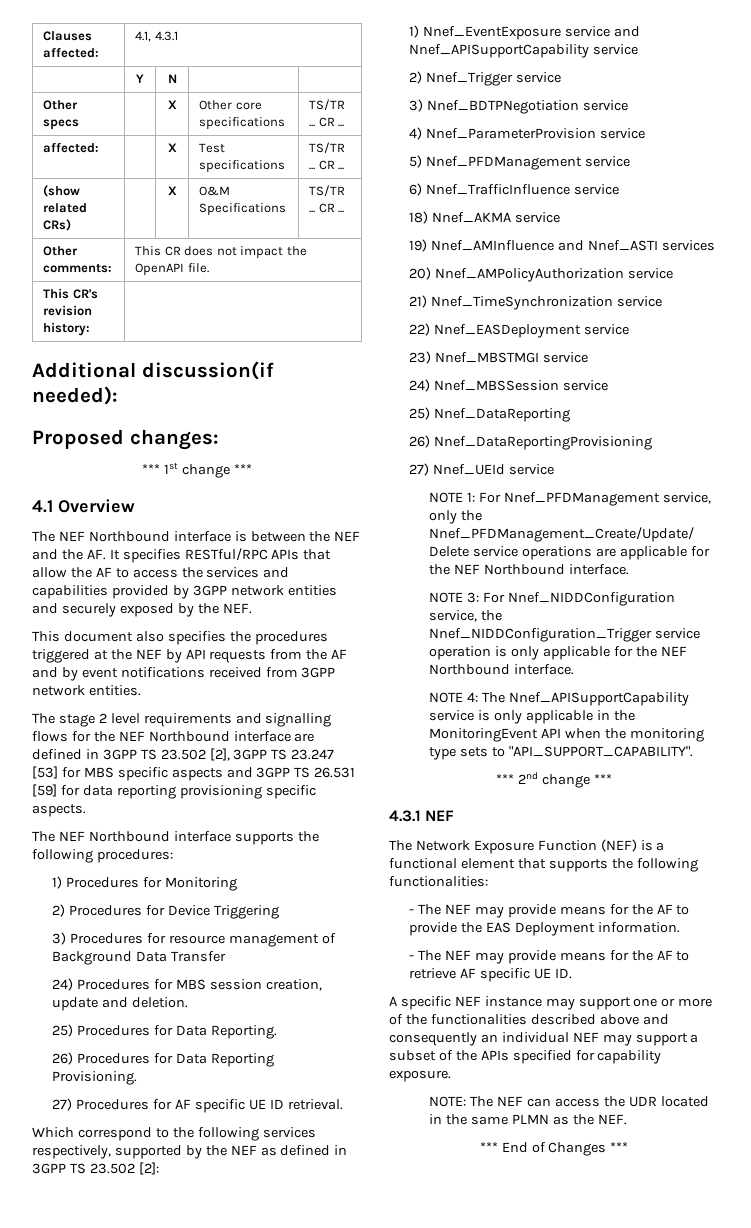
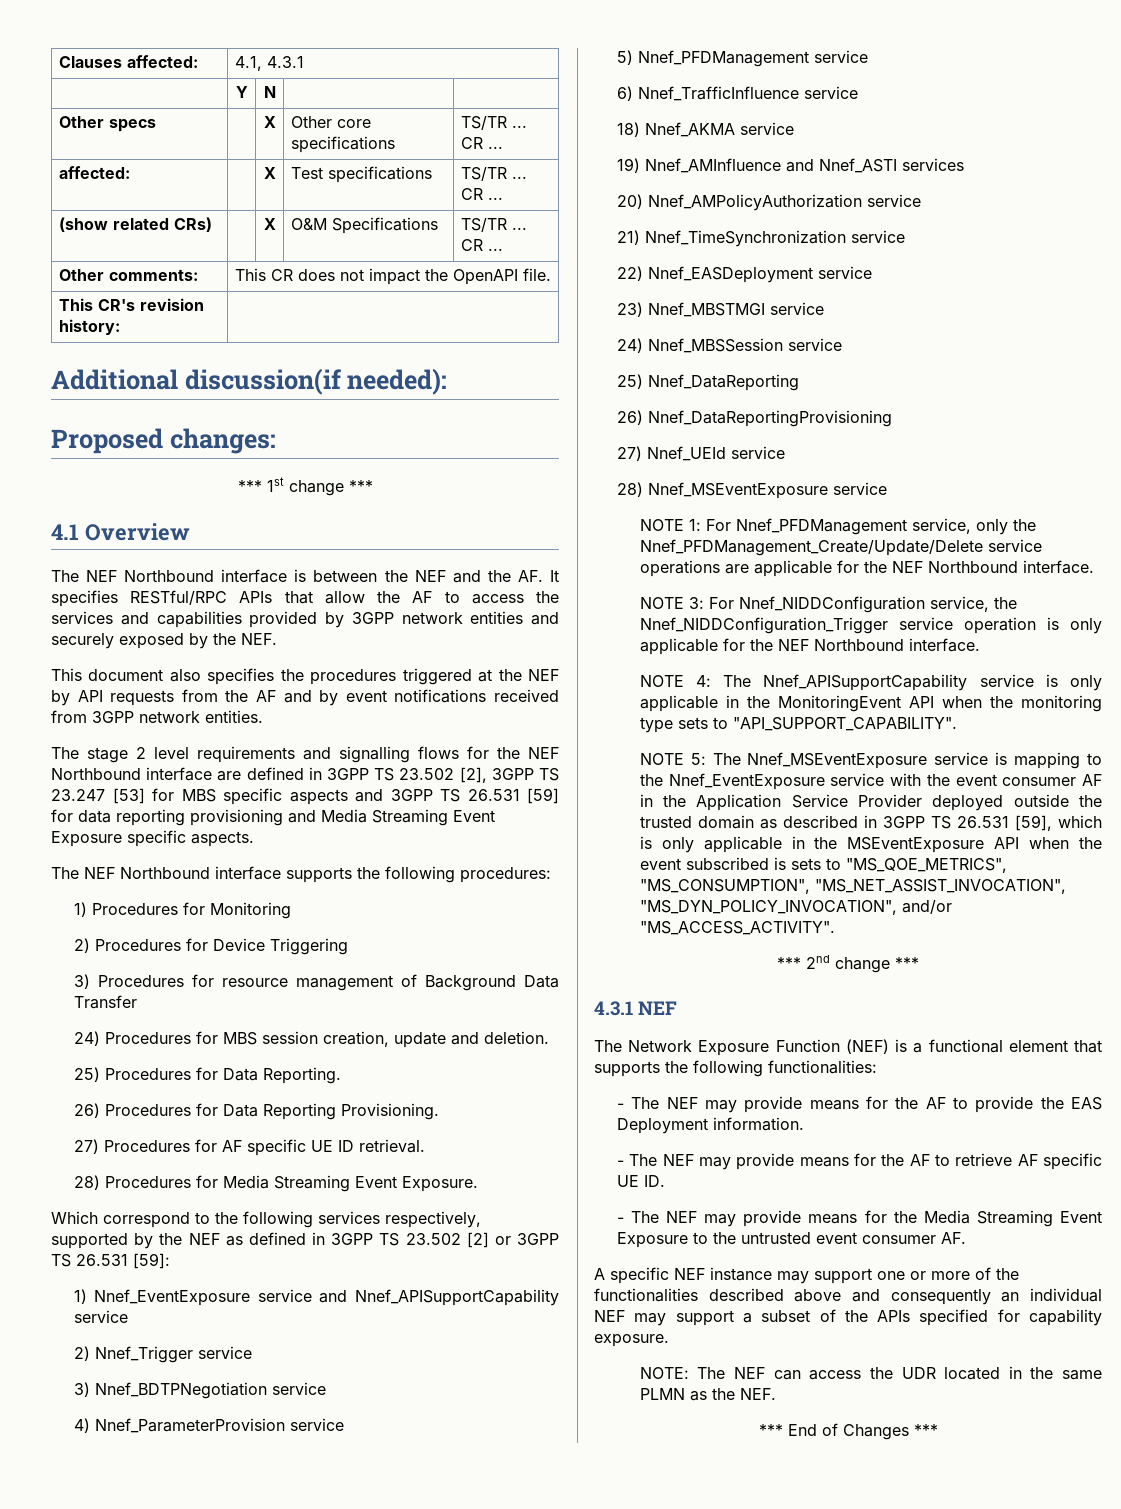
(262, 792) none -> [288,809,495,826] [51,831,122,847] and Media Streaming Event Exposure
(343, 1104) none -> [73,1175,478,1192] // 28) Procedures for Media Streaming Event Exposure.
[138,1162,159,1175] [2]: -> [466,1232,560,1248] [51,1253,170,1269] [2] or 3GPP TS 26.531 [59]:
(555, 469) none -> [616,482,887,499] // 28) Nnef_MSEventExposure service
(694, 751) none -> [639,752,1102,769] [639,773,1102,790] [639,794,1102,811] [639,815,1102,831] [639,836,1102,853] [639,857,1007,873] [639,879,1066,894] [639,900,952,915] [639,921,835,935] // NOTE 5: The Nnef_MSEventExposure service is mapping to the Nnef_EventExposure service with the event consumer AF in the Application Service Provider deployed outside the trusted domain as described in 3GPP TS 26.531 [59], which is only applicable in the MSEventExposure API when the event subscribed is sets to "MS_QOE_METRICS", "MS_CONSUMPTION", "MS_NET_ASSIST_INVOCATION", "MS_DYN_POLICY_INVOCATION", and/or "MS_ACCESS_ACTIVITY".
(572, 973) none -> [616,1210,1102,1227] [616,1232,966,1248] // - The NEF may provide means for the Media Streaming Event Exposure to the untrusted event consumer AF.

